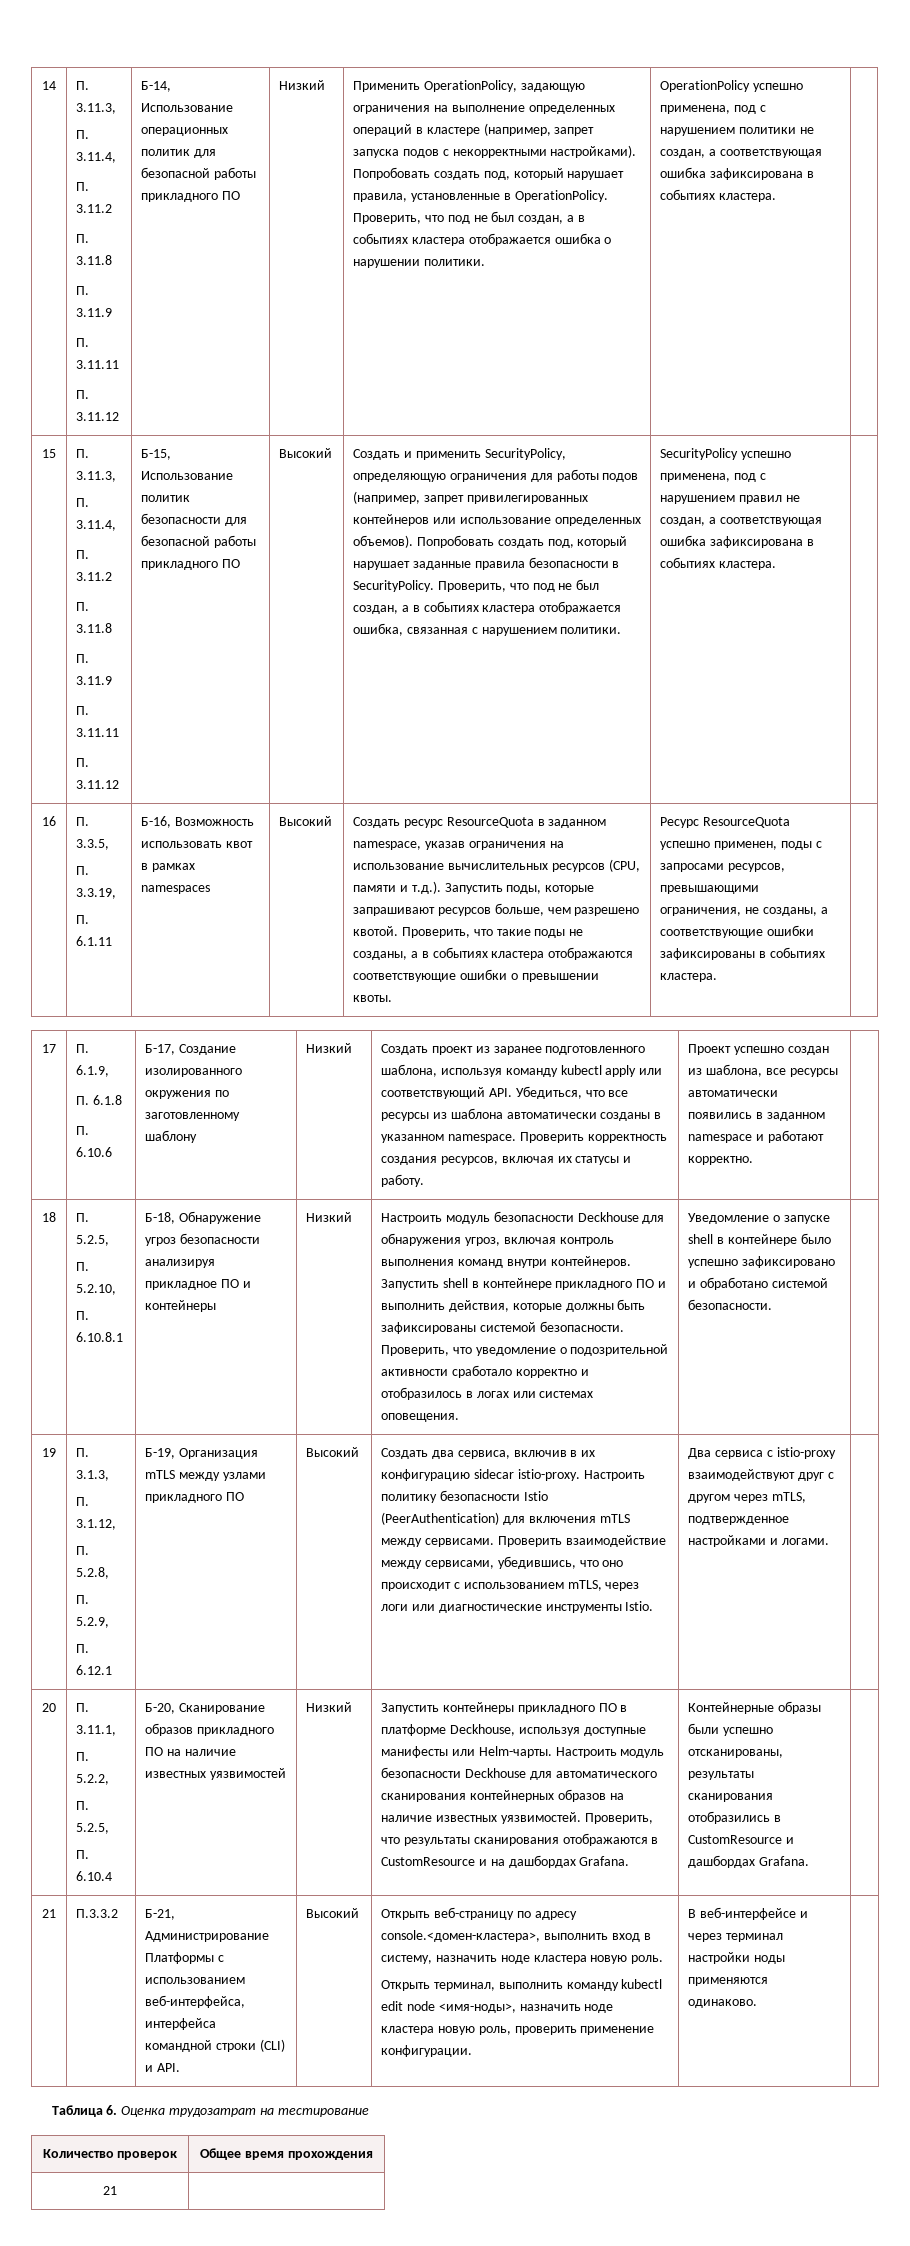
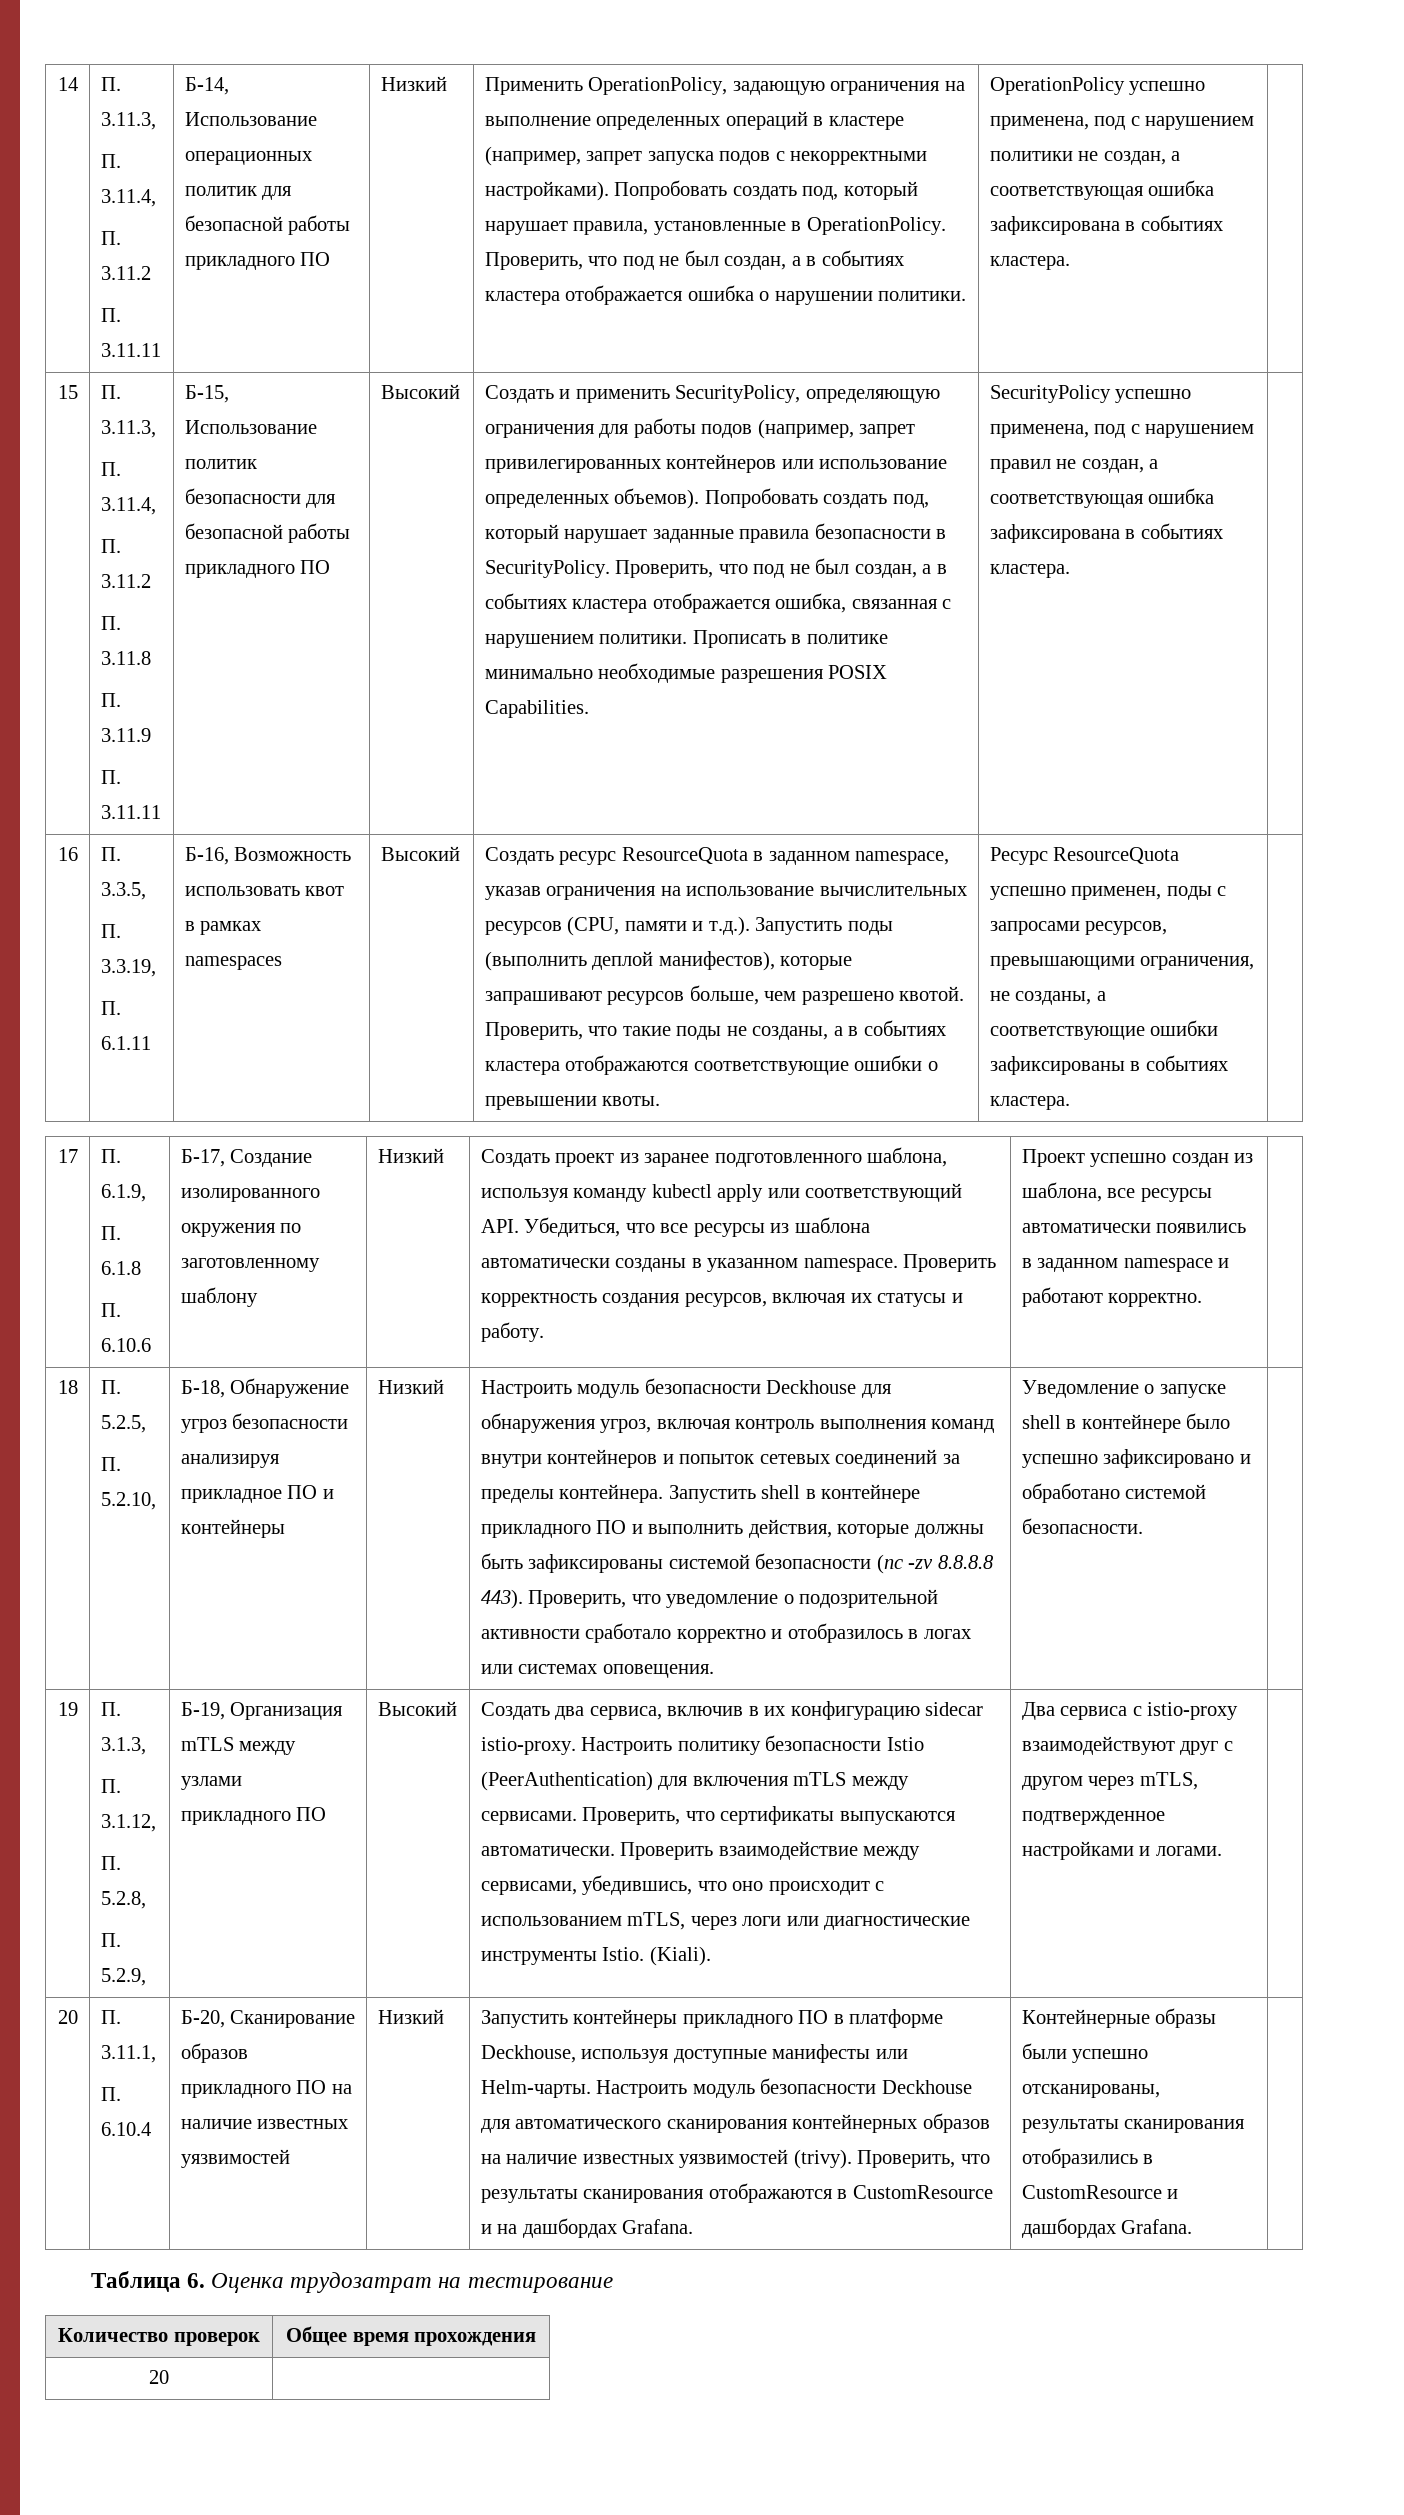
[76,234,90,243] [76,255,113,265] [76,286,90,295] [76,308,113,317] [76,338,90,347] [76,360,120,369] [76,390,90,399] [76,412,120,421] // П. 3.11.8 // П. 3.11.9 // П. 3.11.11 // П. 3.11.12 -> [100,308,121,322] [100,343,161,357] // П. 3.11.11
[76,758,90,767] [76,780,120,789] // П. 3.11.12 -> (161, 812) none
(622, 630) none -> [692,630,888,648] [484,663,888,683] [484,700,589,718] Прописать в политике минимально необходимые разрешения POSIX Capabilities.
[506,885,542,894] поды, -> [847,921,893,935] [484,951,775,971] поды (выполнить деплой манифестов),
[76,1311,90,1320] [76,1332,124,1342] // П. 6.10.8.1 -> (156, 1501) none
[550,1256,631,1268] контейнеров. -> [547,1449,960,1468] [480,1484,664,1503] контейнеров и попыток сетевых соединений за пределы контейнера.
[539,1321,624,1332] безопасности. -> [755,1553,994,1574] [480,1589,523,1609] безопасности (nc -zv 8.8.8.8 443).
[76,1644,90,1653] [76,1665,113,1675] // П. 6.12.1 -> (146, 1977) none
(494, 1542) none -> [582,1806,956,1825] [480,1846,615,1856] Проверить, что сертификаты выпускаются автоматически.
(654, 1606) none -> [649,1946,711,1966] (Kiali).
[76,1752,90,1761] [76,1774,110,1785] [76,1801,90,1810] [76,1823,110,1834] // П. 5.2.2, // П. 5.2.5, -> (156, 2054) none
[500,1812,581,1824] уязвимостей. -> [679,2149,852,2169] уязвимостей (trivy).
[42,1909,56,1918] [76,1909,119,1918] [145,1909,176,1920] [145,1931,270,1942] [145,1952,224,1964] [145,1977,246,1984] [145,1995,246,2008] [145,2018,217,2030] [145,2039,285,2052] [145,2063,180,2072] [306,1908,360,1918] [381,1907,577,1920] [381,1930,651,1942] [381,1955,664,1964] [381,1979,663,1991] [381,2001,614,2013] [381,2026,655,2035] [381,2045,473,2057] [688,1907,808,1920] [688,1933,783,1942] [688,1952,785,1964] [688,1977,769,1986] [688,1999,758,2008] // 21 | П.3.3.2 | Б-21, Администрирование Платформы с использованием веб-интерфейса, интерфейса командной строки (CLI) и API. | Высокий | Открыть веб-страницу по адресу console.<домен-кластера>, выполнить вход в систему, назначить ноде кластера новую роль. // Открыть терминал, выполнить команду kubectl edit node <имя-ноды>, назначить ноде кластера новую роль, проверить применение конфигурации. | В веб-интерфейсе и через терминал настройки ноды применяются одинаково. | -> (1193, 2226) none
[103,2186,117,2195] 21 -> [149,2370,169,2384] 20

